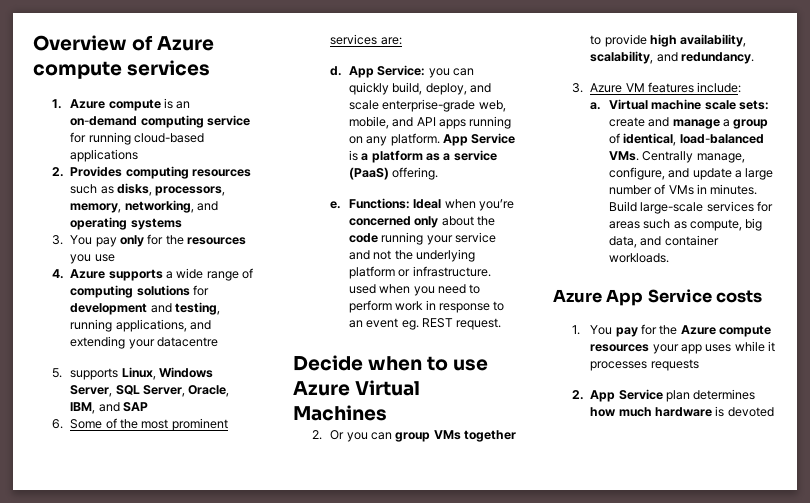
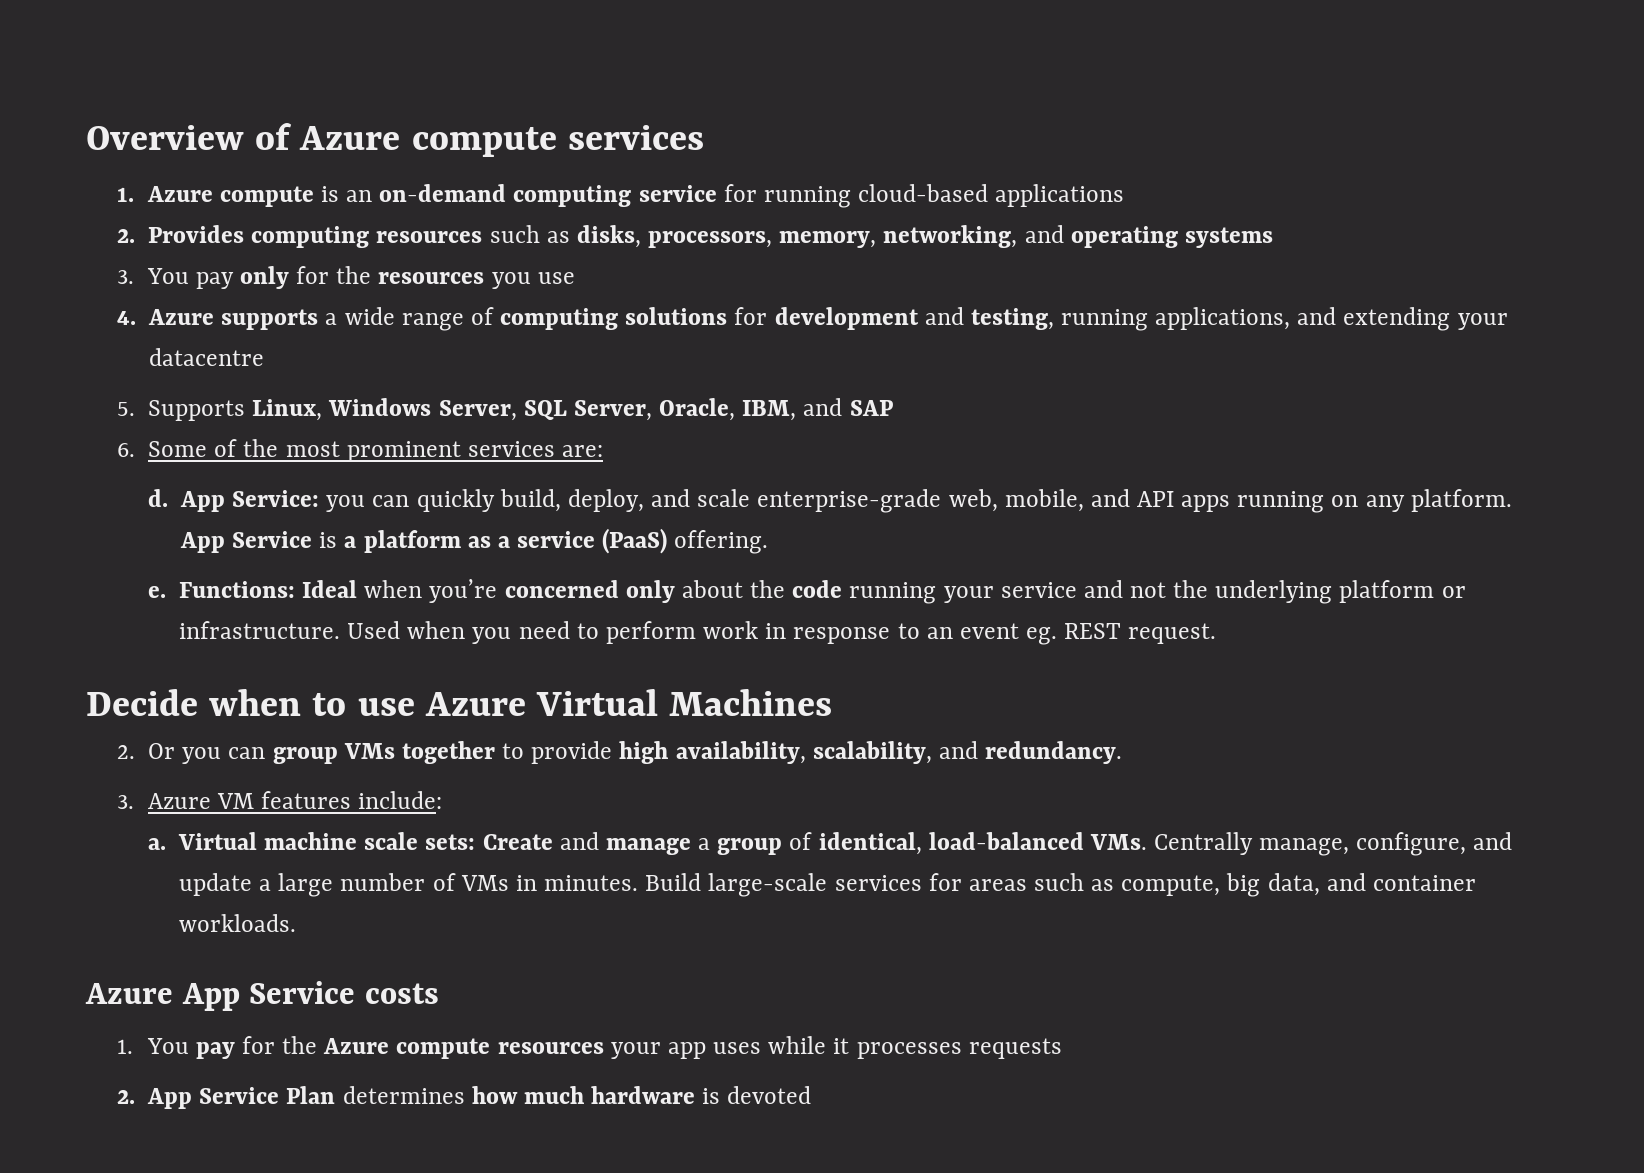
[70,368,119,380] supports -> [148,400,246,421] Supports
[348,284,376,294] used -> [347,621,401,639] Used
[608,117,645,127] create -> [482,834,553,850] Create
[665,390,690,402] plan -> [286,1086,336,1104] Plan

